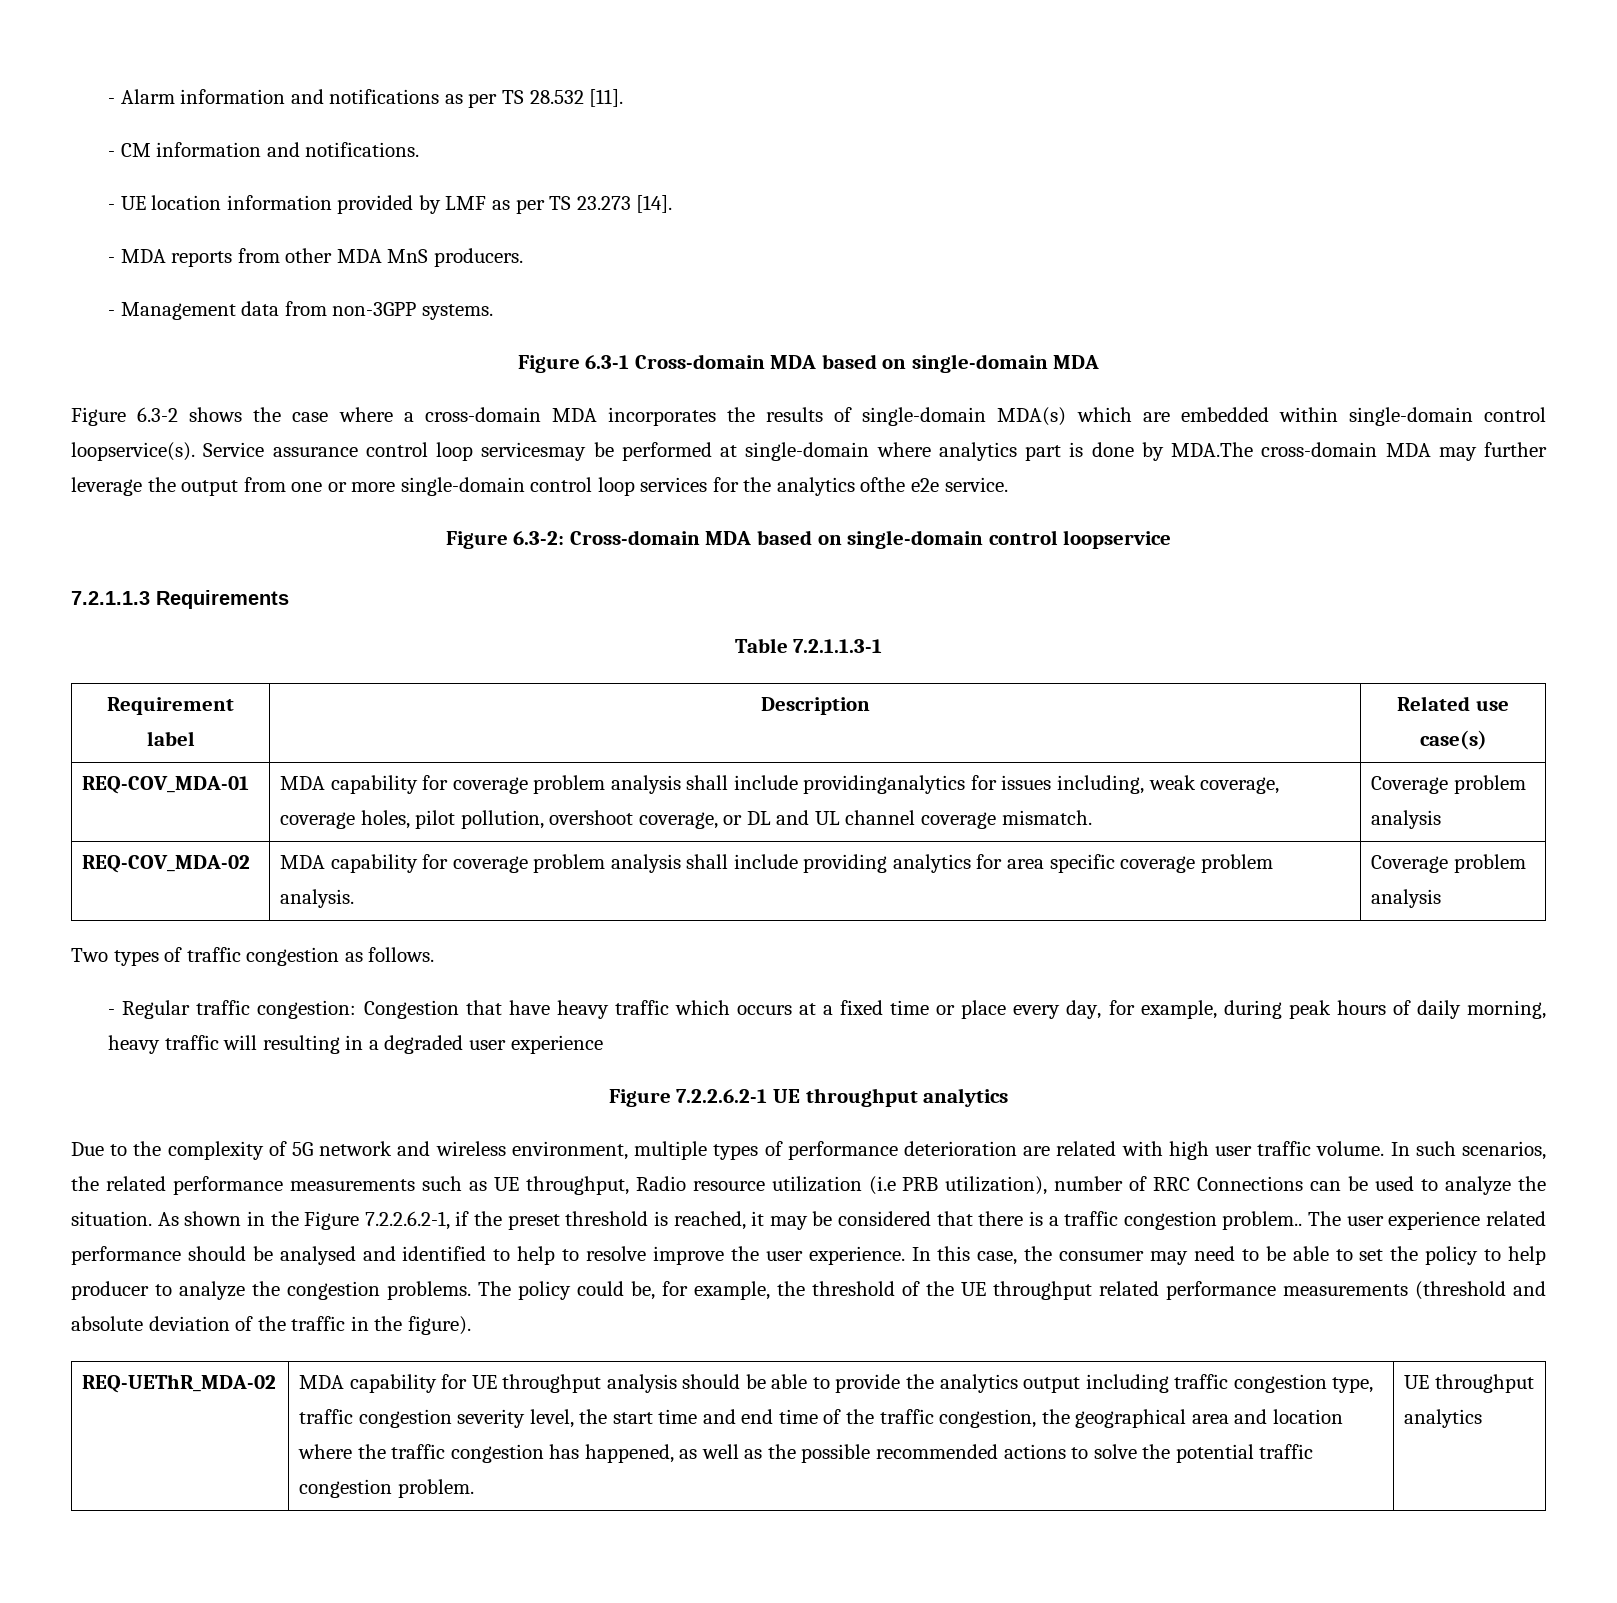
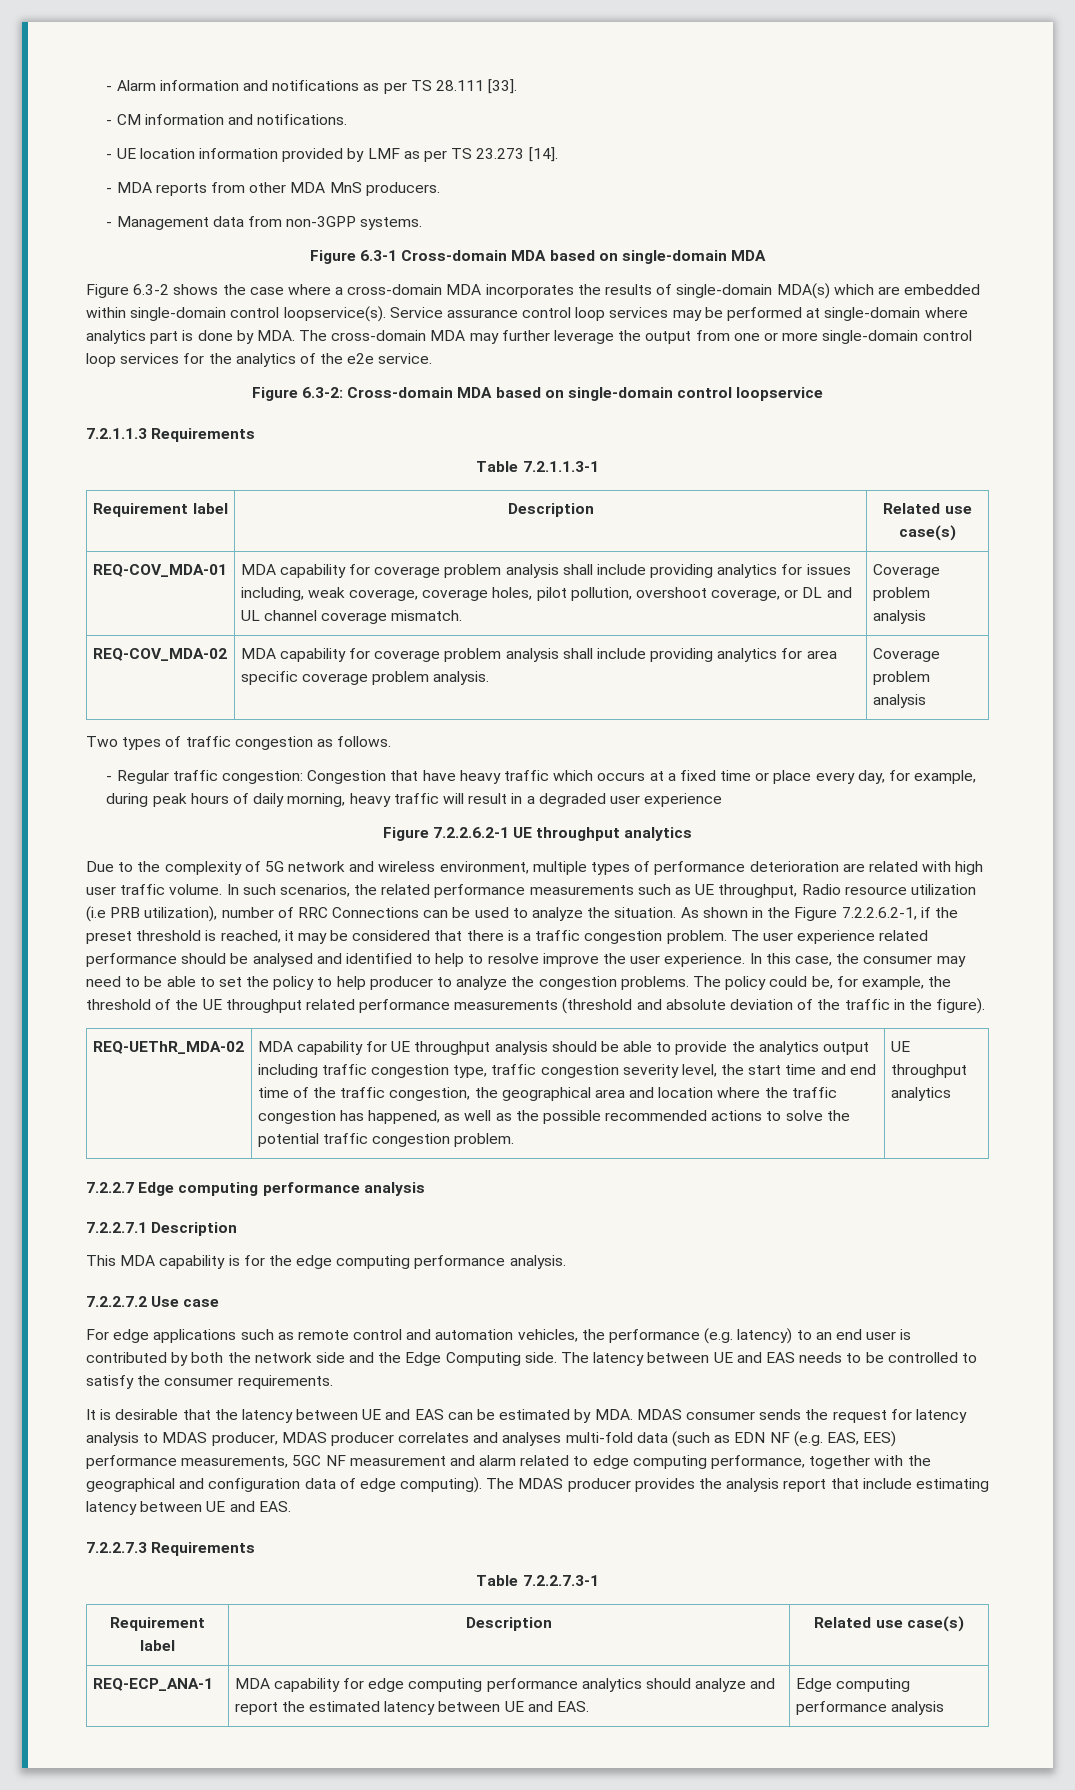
[529,89,624,107] 28.532 [11]. -> [435,79,518,94] 28.111 [33].
[481,442,587,461] servicesmay -> [609,307,702,321] services may
[1171,442,1253,457] MDA.The -> [256,330,328,341] MDA. The
[860,477,906,492] ofthe -> [299,353,344,364] of the
[803,775,966,794] providinganalytics -> [650,564,778,578] providing analytics
[262,1035,340,1054] resulting -> [468,793,508,804] result
[1222,1211,1303,1230] problem.. -> [666,930,727,944] problem.
(1483, 1418) none -> [86,1182,425,1196] [86,1222,238,1236] [86,1255,566,1269] [86,1296,220,1307] [86,1328,912,1344] [86,1352,977,1366] [86,1375,333,1389] [86,1409,967,1423] [86,1431,897,1447] [86,1455,931,1469] [86,1477,989,1493] [86,1501,291,1515] [86,1542,256,1556] [476,1575,599,1586] [110,1617,205,1631] [140,1640,175,1651] [466,1617,552,1631] [814,1616,964,1632] [92,1678,213,1691] [234,1678,776,1692] [234,1701,589,1715] [795,1678,910,1692] [795,1701,944,1715] // 7.2.2.7 Edge computing performance analysis // 7.2.2.7.1 Description // This MDA capability is for the edge computing performance analysis. // 7.2.2.7.2 Use case // For edge applications such as remote control and automation vehicles, the performance (e.g. latency) to an end user is contributed by both the network side and the Edge Computing side. The latency between UE and EAS needs to be controlled to satisfy the consumer requirements. // It is desirable that the latency between UE and EAS can be estimated by MDA. MDAS consumer sends the request for latency analysis to MDAS producer, MDAS producer correlates and analyses multi-fold data (such as EDN NF (e.g. EAS, EES) performance measurements, 5GC NF measurement and alarm related to edge computing performance, together with the geographical and configuration data of edge computing). The MDAS producer provides the analysis report that include estimating latency between UE and EAS. // 7.2.2.7.3 Requirements // Table 7.2.2.7.3-1 // Requirement label | Description | Related use case(s) // REQ-ECP_ANA-1 | MDA capability for edge computing performance analytics should analyze and report the estimated latency between UE and EAS. | Edge computing performance analysis

